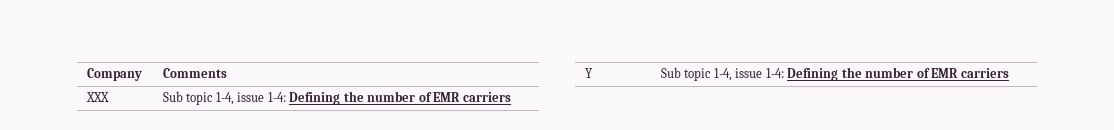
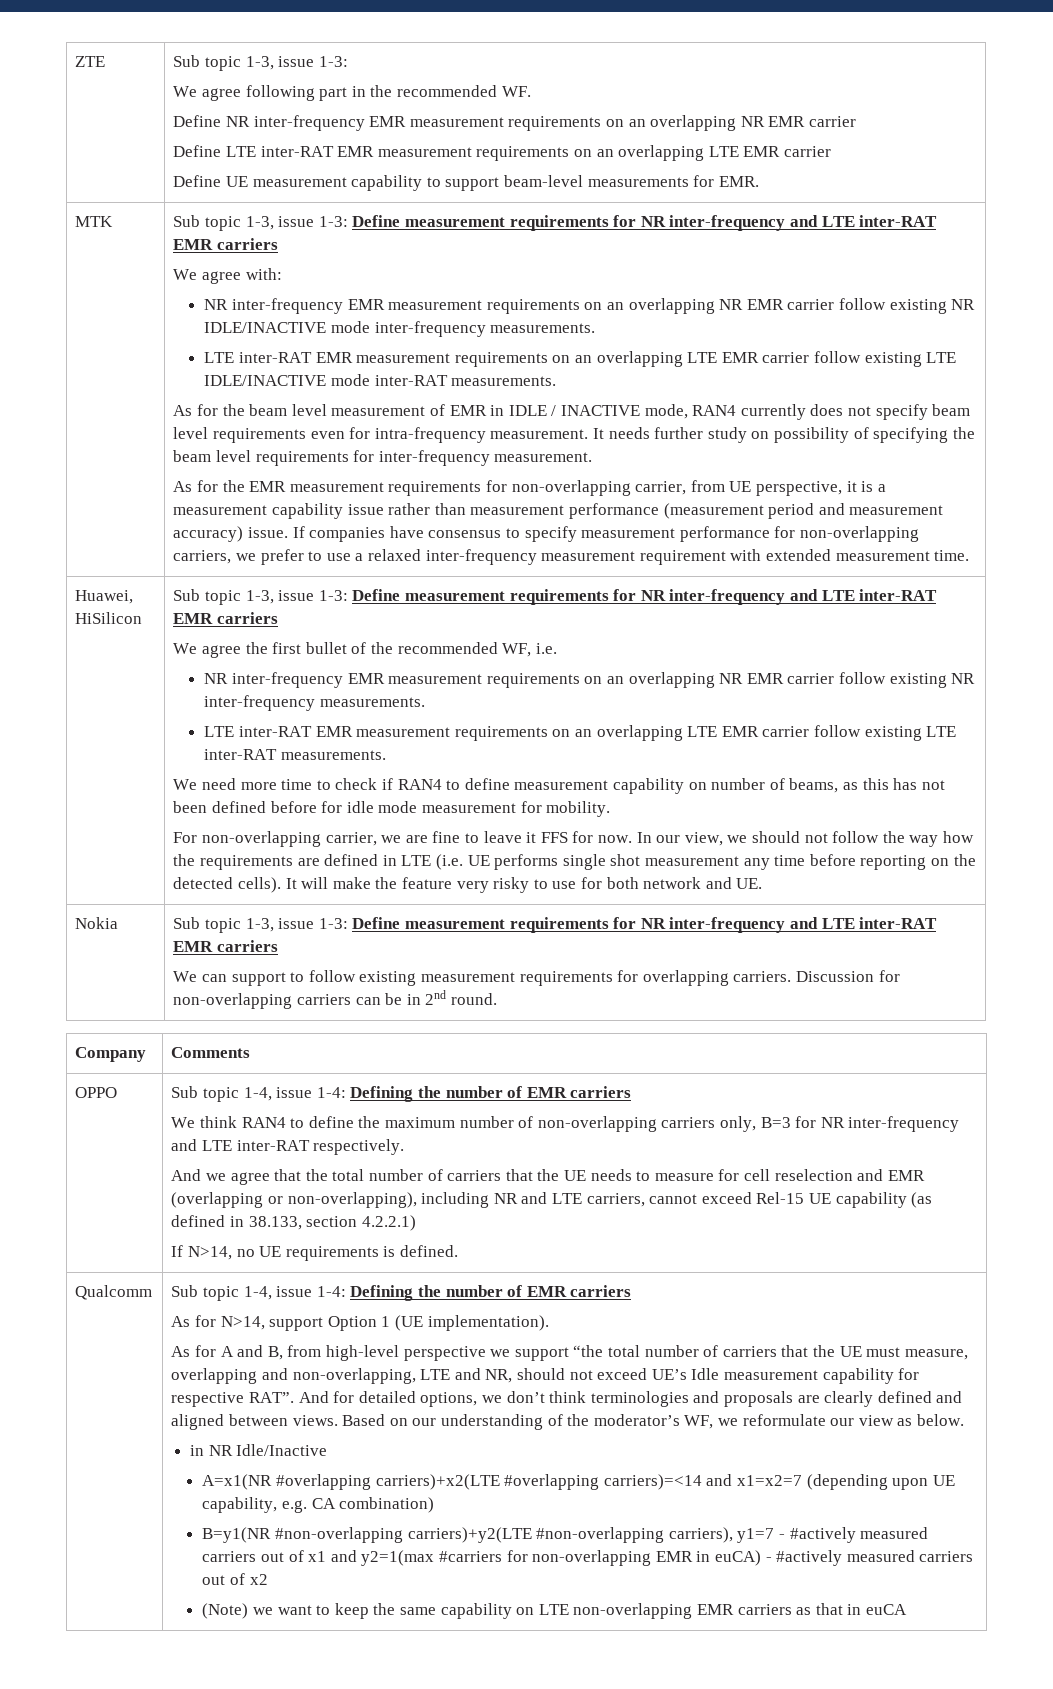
(86, 74) none -> [75,56,106,67] [173,55,348,71] [173,85,531,101] [173,115,856,131] [173,145,831,161] [173,175,759,191] [75,216,114,227] [173,215,938,231] [173,238,279,250] [173,268,282,284] [204,298,976,314] [204,321,596,337] [204,351,957,367] [204,374,557,386] [173,404,971,420] [173,427,975,443] [173,450,593,466] [173,480,886,496] [173,503,944,519] [173,526,919,542] [173,549,970,565] [75,590,134,604] [75,612,143,624] [173,589,938,605] [173,612,279,624] [173,642,557,658] [204,672,976,688] [204,695,426,711] [204,725,957,741] [204,749,387,760] [173,778,945,794] [173,801,611,817] [173,831,974,847] [173,854,976,870] [173,877,763,893] [75,917,119,929] [173,917,938,933] [173,940,279,952] [173,970,900,986] [173,990,498,1009] ZTE | Sub topic 1-3, issue 1-3: // We agree following part in the recommended WF. // Define NR inter-frequency EMR measurement requirements on an overlapping NR EMR carrier // Define LTE inter-RAT EMR measurement requirements on an overlapping LTE EMR carrier // Define UE measurement capability to support beam-level measurements for EMR. // MTK | Sub topic 1-3, issue 1-3: Define measurement requirements for NR inter-frequency and LTE inter-RAT EMR carriers // We agree with: // NR inter-frequency EMR measurement requirements on an overlapping NR EMR carrier follow existing NR IDLE/INACTIVE mode inter-frequency measurements. // LTE inter-RAT EMR measurement requirements on an overlapping LTE EMR carrier follow existing LTE IDLE/INACTIVE mode inter-RAT measurements. // As for the beam level measurement of EMR in IDLE / INACTIVE mode, RAN4 currently does not specify beam level requirements even for intra-frequency measurement. It needs further study on possibility of specifying the beam level requirements for inter-frequency measurement. // As for the EMR measurement requirements for non-overlapping carrier, from UE perspective, it is a measurement capability issue rather than measurement performance (measurement period and measurement accuracy) issue. If companies have consensus to specify measurement performance for non-overlapping carriers, we prefer to use a relaxed inter-frequency measurement requirement with extended measurement time. // Huawei, HiSilicon | Sub topic 1-3, issue 1-3: Define measurement requirements for NR inter-frequency and LTE inter-RAT EMR carriers // We agree the first bullet of the recommended WF, i.e. // NR inter-frequency EMR measurement requirements on an overlapping NR EMR carrier follow existing NR inter-frequency measurements. // LTE inter-RAT EMR measurement requirements on an overlapping LTE EMR carrier follow existing LTE inter-RAT measurements. // We need more time to check if RAN4 to define measurement capability on number of beams, as this has not been defined before for idle mode measurement for mobility. // For non-overlapping carrier, we are fine to leave it FFS for now. In our view, we should not follow the way how the requirements are defined in LTE (i.e. UE performs single shot measurement any time before reporting on the detected cells). It will make the feature very risky to use for both network and UE. // Nokia | Sub topic 1-3, issue 1-3: Define measurement requirements for NR inter-frequency and LTE inter-RAT EMR carriers // We can support to follow existing measurement requirements for overlapping carriers. Discussion for non-overlapping carriers can be in 2nd round. //
[85,92,109,102] XXX -> [75,1087,118,1098] OPPO
[584,68,593,78] // Y -> [171,1116,960,1132] [171,1139,405,1155] [171,1169,925,1185] [171,1192,933,1208] [171,1215,416,1231] [171,1245,459,1261] [75,1285,153,1300] // We think RAN4 to define the maximum number of non-overlapping carriers only, B=3 for NR inter-frequency and LTE inter-RAT respectively. // And we agree that the total number of carriers that the UE needs to measure for cell reselection and EMR (overlapping or non-overlapping), including NR and LTE carriers, cannot exceed Rel-15 UE capability (as defined in 38.133, section 4.2.2.1) // If N>14, no UE requirements is defined. // Qualcomm
(1009, 73) none -> [171,1315,549,1331] [171,1345,968,1361] [171,1368,920,1384] [171,1391,963,1407] [171,1414,964,1430] [190,1444,328,1456] [202,1474,955,1490] [202,1497,435,1513] [202,1527,929,1543] [202,1550,974,1566] [202,1573,268,1585] [202,1603,907,1619] // As for N>14, support Option 1 (UE implementation). // As for A and B, from high-level perspective we support “the total number of carriers that the UE must measure, overlapping and non-overlapping, LTE and NR, should not exceed UE’s Idle measurement capability for respective RAT”. And for detailed options, we don’t think terminologies and proposals are clearly defined and aligned between views. Based on our understanding of the moderator’s WF, we reformulate our view as below. // in NR Idle/Inactive // A=x1(NR #overlapping carriers)+x2(LTE #overlapping carriers)=<14 and x1=x2=7 (depending upon UE capability, e.g. CA combination) // B=y1(NR #non-overlapping carriers)+y2(LTE #non-overlapping carriers), y1=7 - #actively measured carriers out of x1 and y2=1(max #carriers for non-overlapping EMR in euCA) - #actively measured carriers out of x2 // (Note) we want to keep the same capability on LTE non-overlapping EMR carriers as that in euCA

